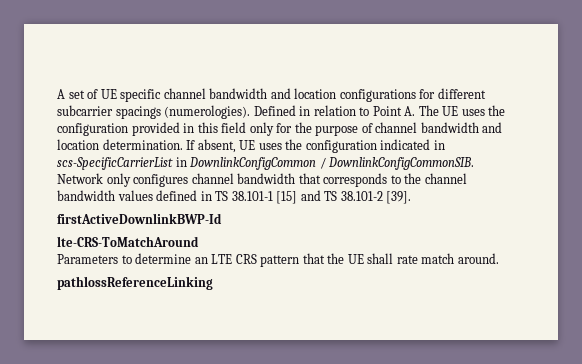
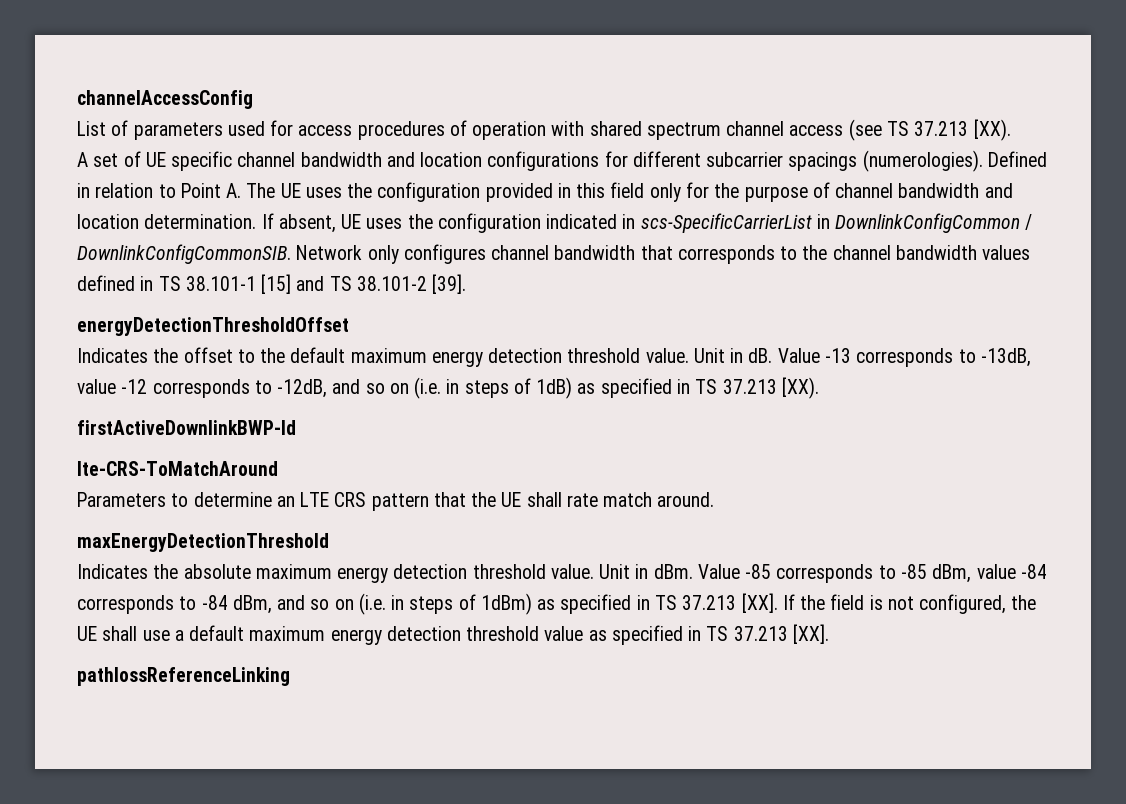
(57, 94) none -> [77,90,253,109] [77,119,1011,141] channelAccessConfig // List of parameters used for access procedures of operation with shared spectrum channel access (see TS 37.213 [XX). //
(412, 197) none -> [77,317,349,336] [77,347,1031,367] [77,377,819,399] // energyDetectionThresholdOffset // Indicates the offset to the default maximum energy detection threshold value. Unit in dB. Value -13 corresponds to -13dB, value -12 corresponds to -12dB, and so on (i.e. in steps of 1dB) as specified in TS 37.213 [XX).
(499, 258) none -> [77,533,329,552] [77,564,1047,583] [77,593,1037,615] [77,624,829,645] // maxEnergyDetectionThreshold // Indicates the absolute maximum energy detection threshold value. Unit in dBm. Value -85 corresponds to -85 dBm, value -84 corresponds to -84 dBm, and so on (i.e. in steps of 1dBm) as specified in TS 37.213 [XX]. If the field is not configured, the UE shall use a default maximum energy detection threshold value as specified in TS 37.213 [XX].

